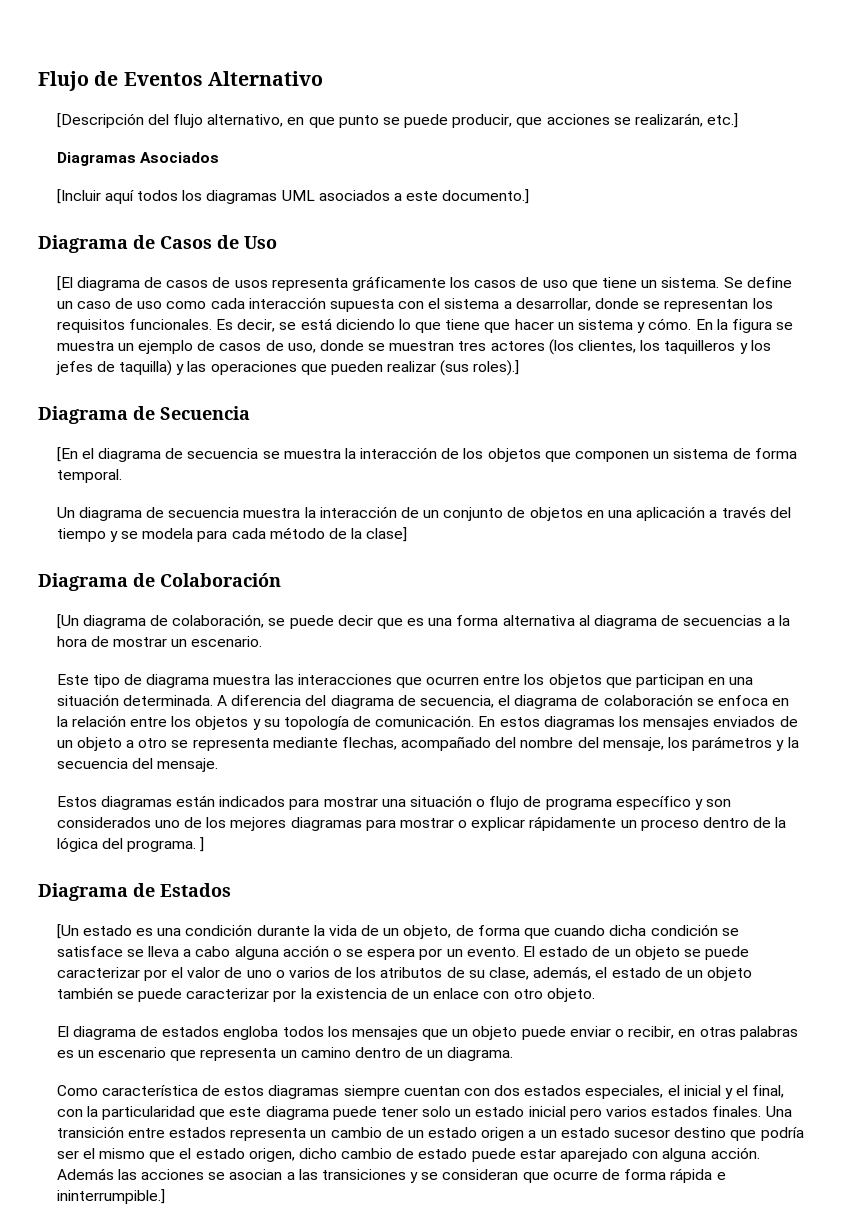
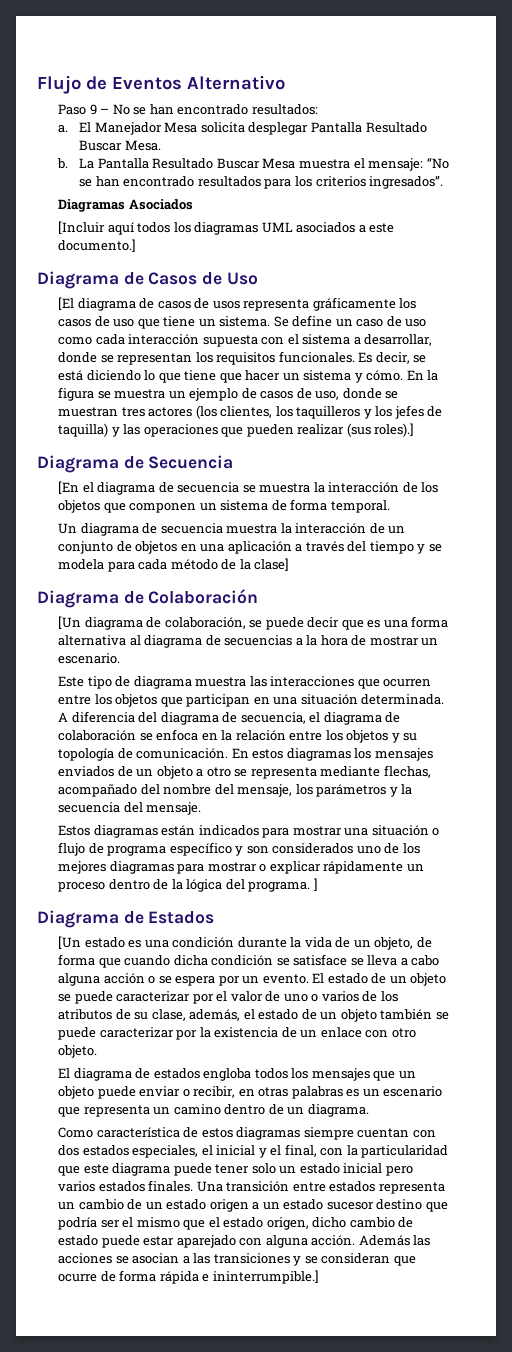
[56,113,739,128] [Descripción del flujo alternativo, en que punto se puede producir, que acciones se realizarán, etc.] -> [58,104,318,115] [58,122,427,135] [79,140,161,151] [57,157,449,171] [79,176,444,189] Paso 9 – No se han encontrado resultados: // a. El Manejador Mesa solicita desplegar Pantalla Resultado Buscar Mesa. // b. La Pantalla Resultado Buscar Mesa muestra el mensaje: “No se han encontrado resultados para los criterios ingresados”.

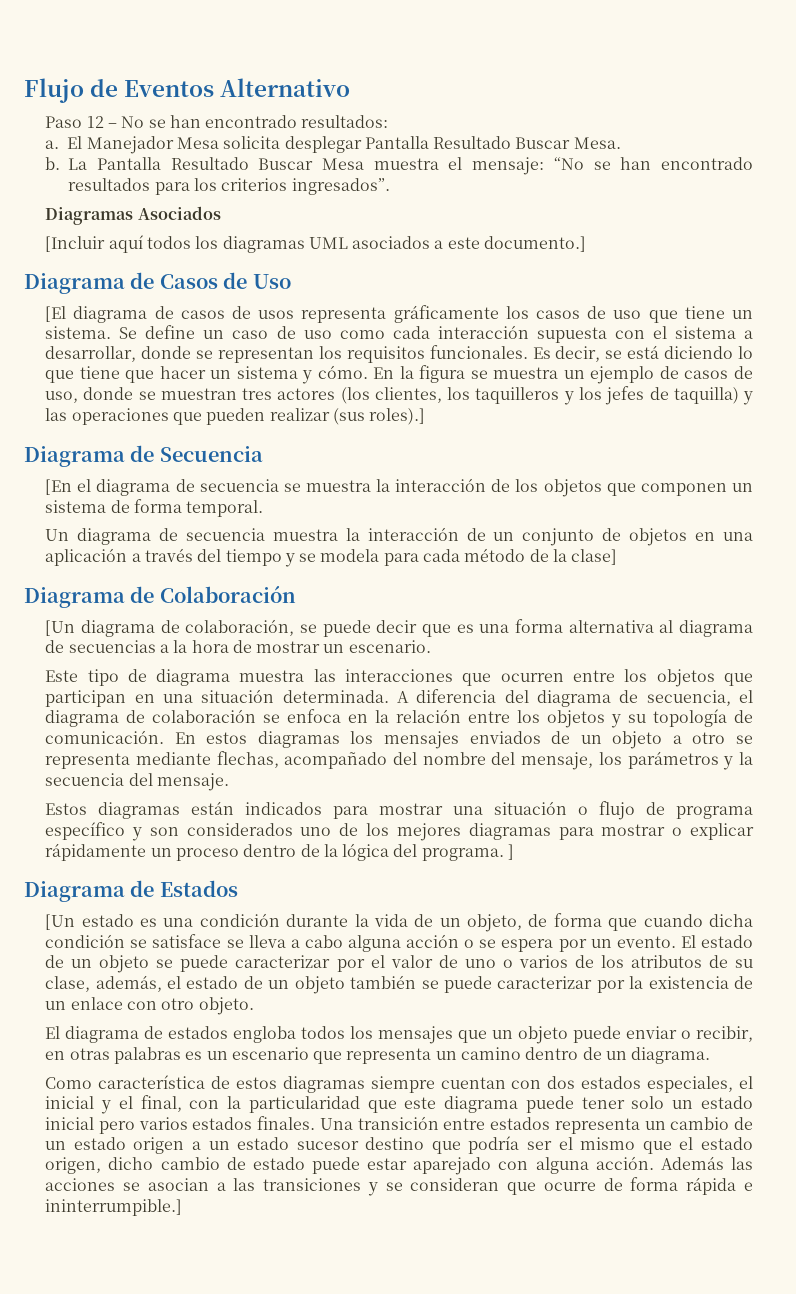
[89,104,97,115] 9 -> [86,116,104,128] 12

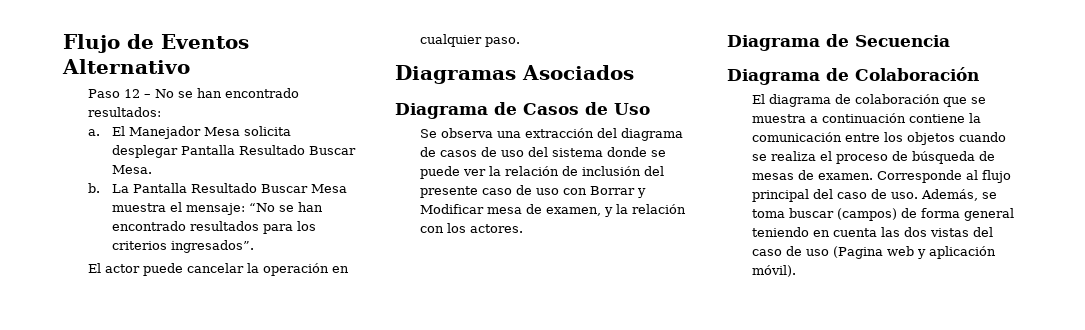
[45,206,221,225] [45,235,587,253] Diagramas Asociados // [Incluir aquí todos los diagramas UML asociados a este documento.] -> [87,263,349,276] [419,34,520,47] [395,65,634,84] El actor puede cancelar la operación en cualquier paso. // Diagramas Asociados
[45,305,753,323] [45,325,753,343] [45,345,753,363] [45,365,753,384] [45,386,754,405] [45,408,426,425] [24,445,263,467] [45,478,753,497] [45,499,264,517] [45,527,754,546] [45,548,618,567] [El diagrama de casos de usos representa gráficamente los casos de uso que tiene un sistema. Se define un caso de uso como cada interacción supuesta con el sistema a desarrollar, donde se representan los requisitos funcionales. Es decir, se está diciendo lo que tiene que hacer un sistema y cómo. En la figura se muestra un ejemplo de casos de uso, donde se muestran tres actores (los clientes, los taquilleros y los jefes de taquilla) y las operaciones que pueden realizar (sus roles).] // Diagrama de Secuencia // [En el diagrama de secuencia se muestra la interacción de los objetos que componen un sistema de forma temporal. // Un diagrama de secuencia muestra la interacción de un conjunto de objetos en una aplicación a través del tiempo y se modela para cada método de la clase] -> [419,128,683,141] [419,147,666,157] [419,166,664,179] [419,185,646,198] [419,204,686,217] [419,223,523,233] [727,34,950,51] Se observa una extracción del diagrama de casos de uso del sistema donde se puede ver la relación de inclusión del presente caso de uso con Borrar y Modificar mesa de examen, y la relación con los actores. // Diagrama de Secuencia
[45,619,753,637] [45,640,431,653] [45,669,754,687] [45,689,753,707] [45,709,753,728] [45,730,754,749] [45,751,753,770] [45,773,229,791] [45,801,753,820] [45,822,755,841] [45,843,515,861] [24,880,238,902] [45,913,754,932] [45,934,753,952] [45,955,753,973] [45,975,754,994] [45,997,254,1015] [45,1026,753,1044] [45,1047,711,1064] [45,1075,754,1093] [45,1095,754,1114] [45,1116,753,1134] [45,1136,753,1154] [45,1156,753,1175] [45,1177,754,1196] [45,1199,183,1216] [Un diagrama de colaboración, se puede decir que es una forma alternativa al diagrama de secuencias a la hora de mostrar un escenario. // Este tipo de diagrama muestra las interacciones que ocurren entre los objetos que participan en una situación determinada. A diferencia del diagrama de secuencia, el diagrama de colaboración se enfoca en la relación entre los objetos y su topología de comunicación. En estos diagramas los mensajes enviados de un objeto a otro se representa mediante flechas, acompañado del nombre del mensaje, los parámetros y la secuencia del mensaje. // Estos diagramas están indicados para mostrar una situación o flujo de programa específico y son considerados uno de los mejores diagramas para mostrar o explicar rápidamente un proceso dentro de la lógica del programa. ] // Diagrama de Estados // [Un estado es una condición durante la vida de un objeto, de forma que cuando dicha condición se satisface se lleva a cabo alguna acción o se espera por un evento. El estado de un objeto se puede caracterizar por el valor de uno o varios de los atributos de su clase, además, el estado de un objeto también se puede caracterizar por la existencia de un enlace con otro objeto. // El diagrama de estados engloba todos los mensajes que un objeto puede enviar o recibir, en otras palabras es un escenario que representa un camino dentro de un diagrama. // Como característica de estos diagramas siempre cuentan con dos estados especiales, el inicial y el final, con la particularidad que este diagrama puede tener solo un estado inicial pero varios estados finales. Una transición entre estados representa un cambio de un estado origen a un estado sucesor destino que podría ser el mismo que el estado origen, dicho cambio de estado puede estar aparejado con alguna acción. Además las acciones se asocian a las transiciones y se consideran que ocurre de forma rápida e ininterrumpible.] -> [751,94,986,107] [751,113,981,123] [751,132,1006,145] [751,151,995,164] [751,170,1011,183] [751,189,997,202] [751,208,1014,221] [751,227,993,237] [751,246,996,259] [751,265,796,277] El diagrama de colaboración que se muestra a continuación contiene la comunicación entre los objetos cuando se realiza el proceso de búsqueda de mesas de examen. Corresponde al flujo principal del caso de uso. Además, se toma buscar (campos) de forma general teniendo en cuenta las dos vistas del caso de uso (Pagina web y aplicación móvil).

